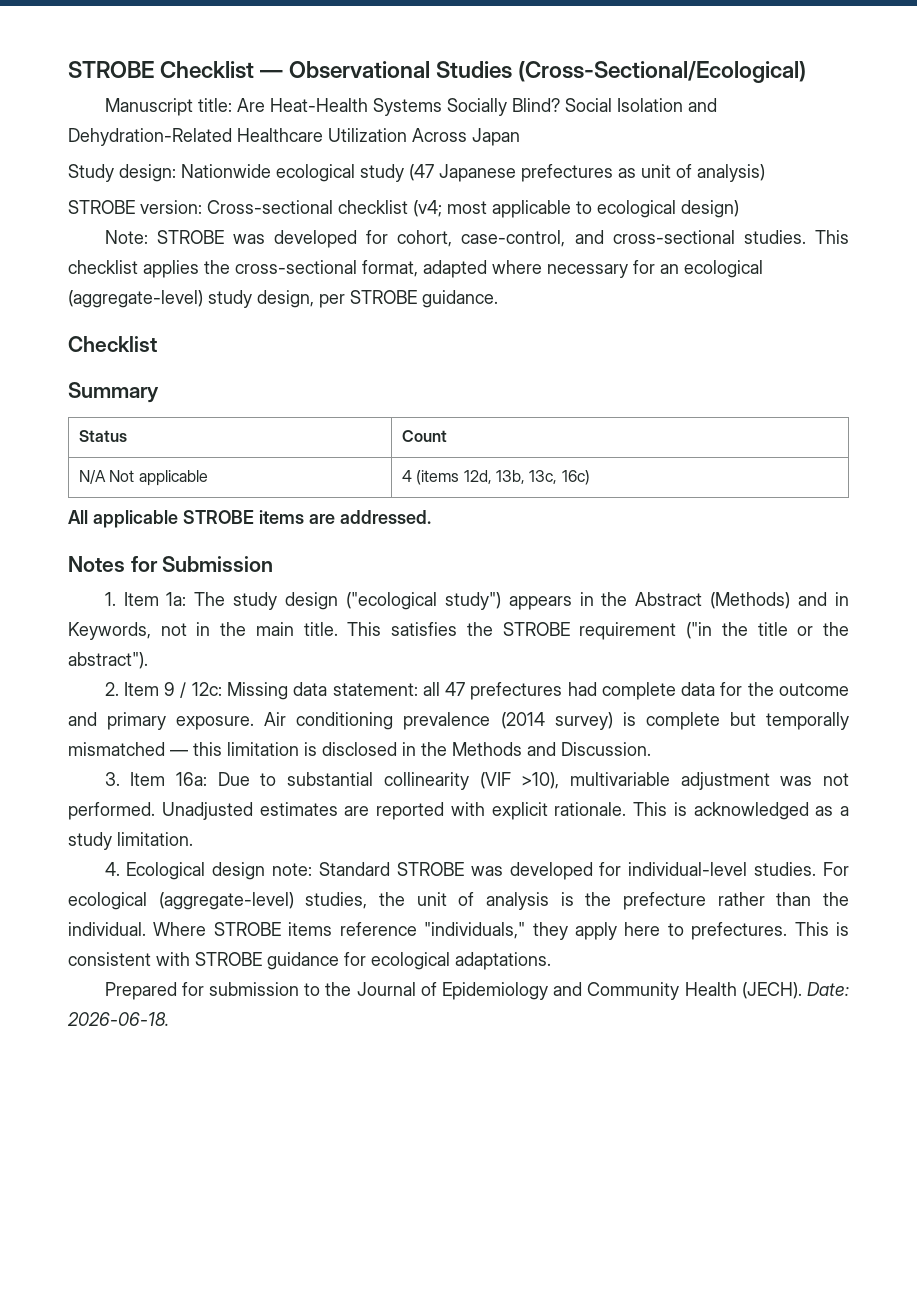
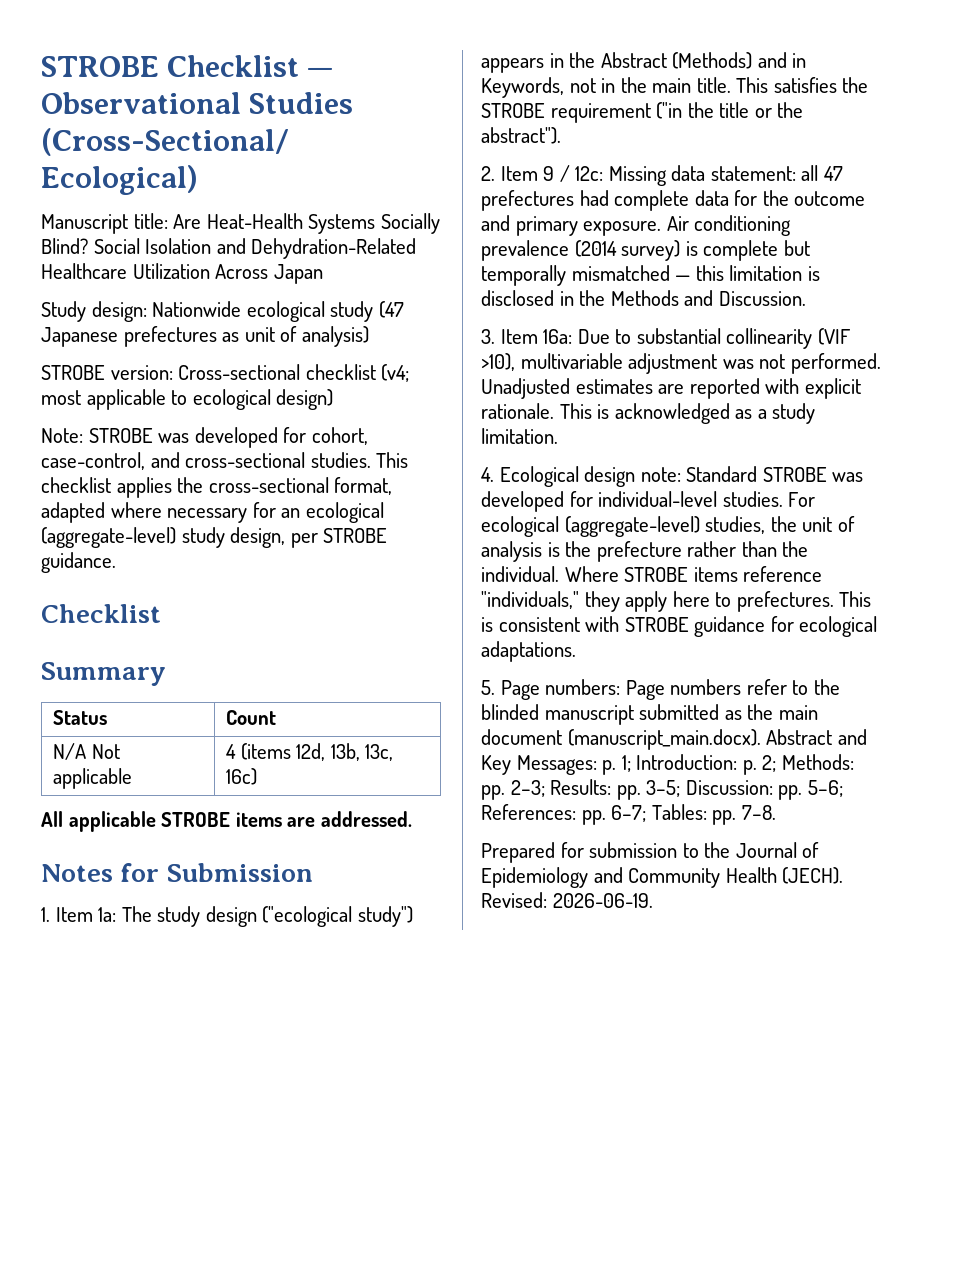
(551, 961) none -> [481,679,840,700] [481,704,818,725] [481,729,867,750] [481,754,854,775] [481,779,843,800] [481,804,776,825] // 5. Page numbers: Page numbers refer to the blinded manuscript submitted as the main document (manuscript_main.docx). Abstract and Key Messages: p. 1; Introduction: p. 2; Methods: pp. 2–3; Results: pp. 3–5; Discussion: pp. 5–6; References: pp. 6–7; Tables: pp. 7–8.
[807,982,850,996] [67,1012,169,1026] Date: 2026-06-18. -> [481,892,653,908] Revised: 2026-06-19.

